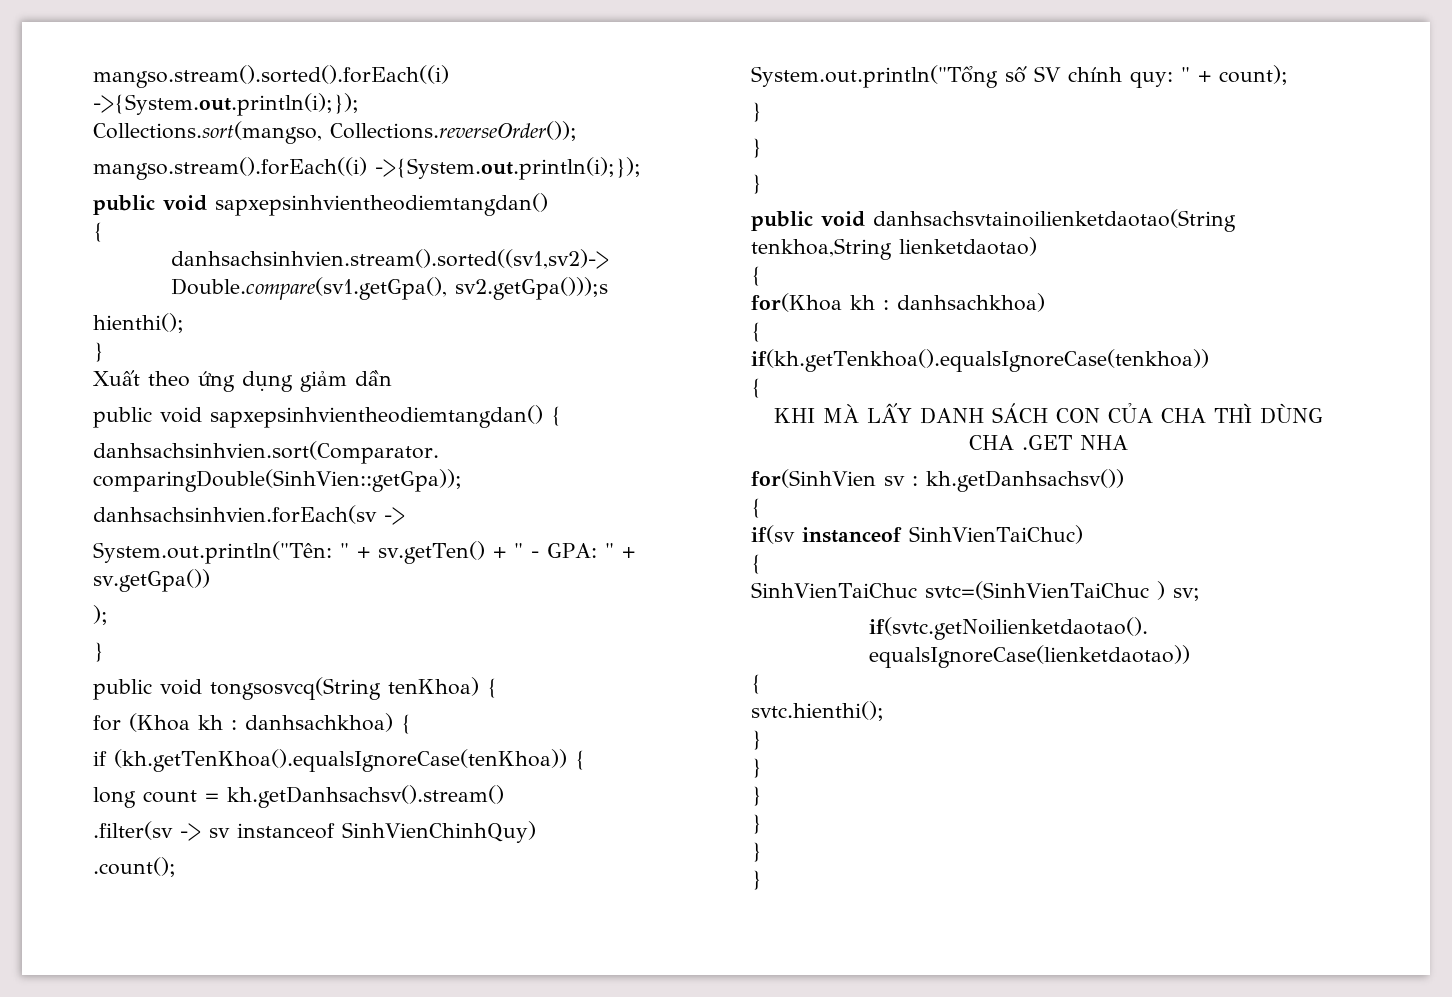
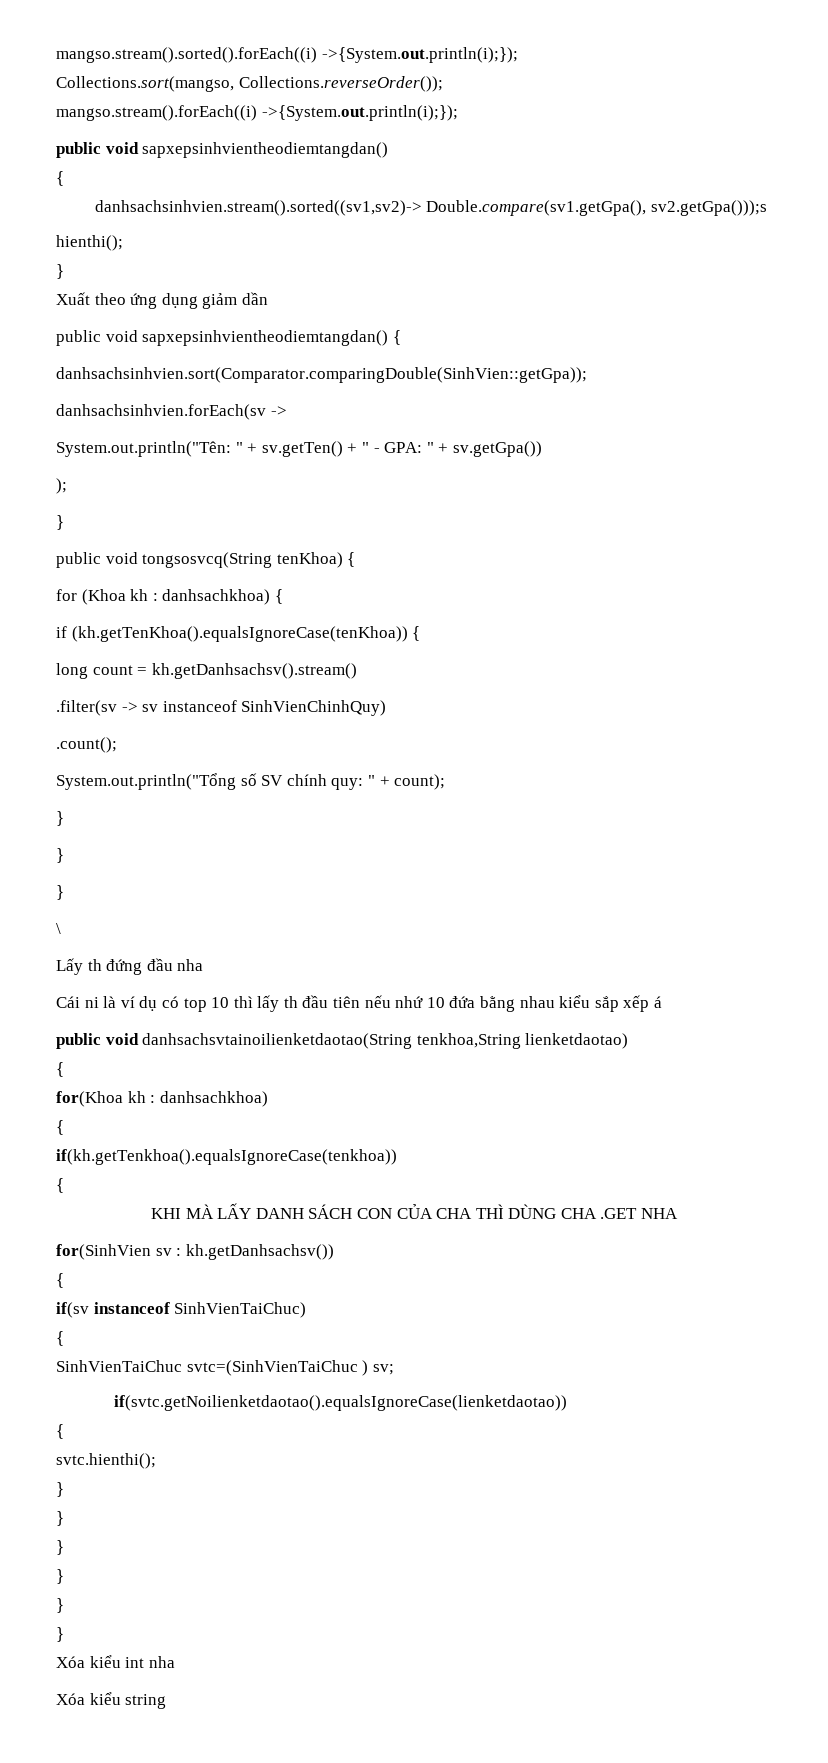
(762, 184) none -> [56,923,61,934] [56,958,204,975] [56,995,662,1012] // \ // Lấy th đứng đầu nha // Cái ni là ví dụ có top 10 thì lấy th đầu tiên nếu nhứ 10 đứa bằng nhau kiểu sắp xếp á
(762, 880) none -> [56,1655,175,1668] [56,1692,167,1709] // Xóa kiểu int nha // Xóa kiểu string

